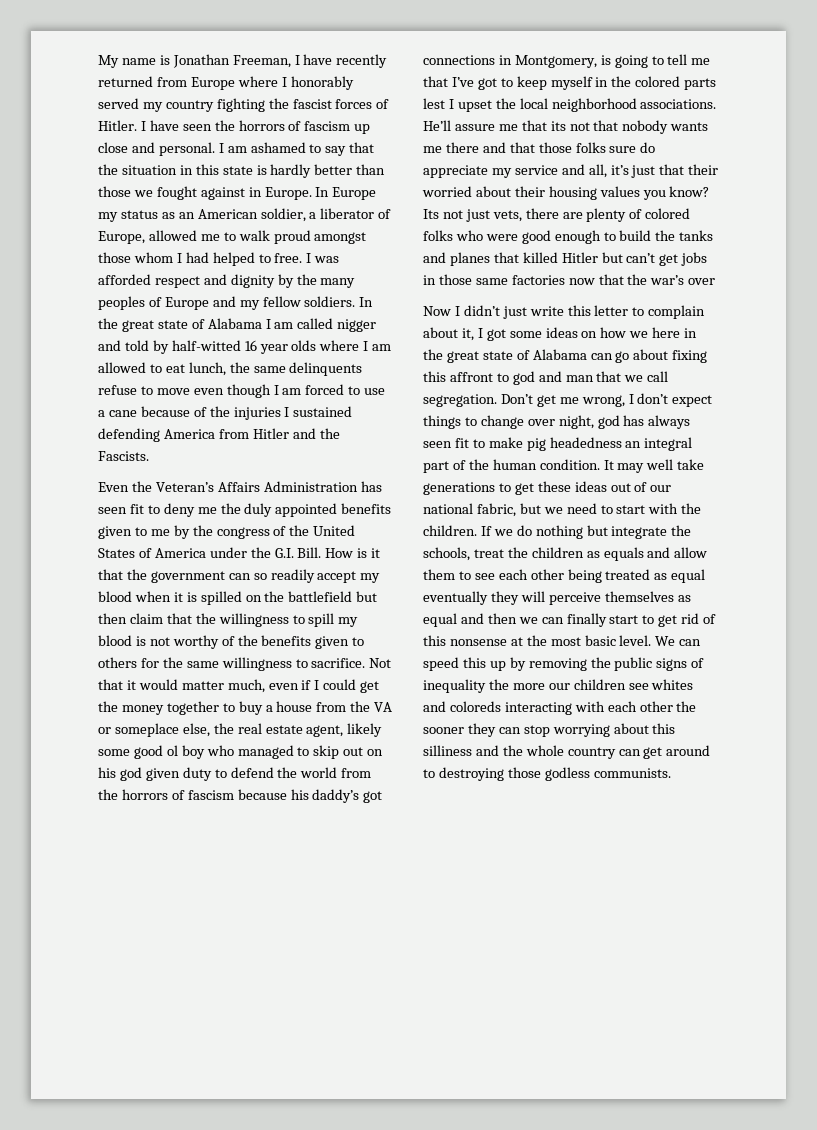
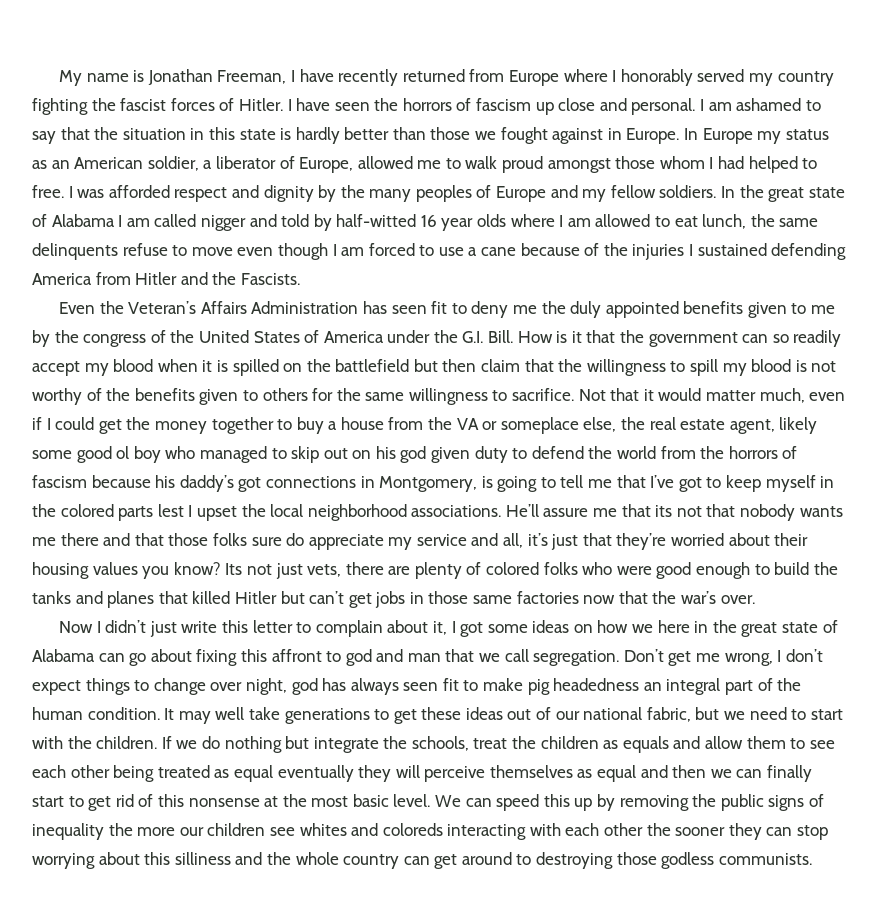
[688,164,719,175] their -> [616,533,667,550] they’re
[688,278,716,285] over -> [720,595,755,604] over.

